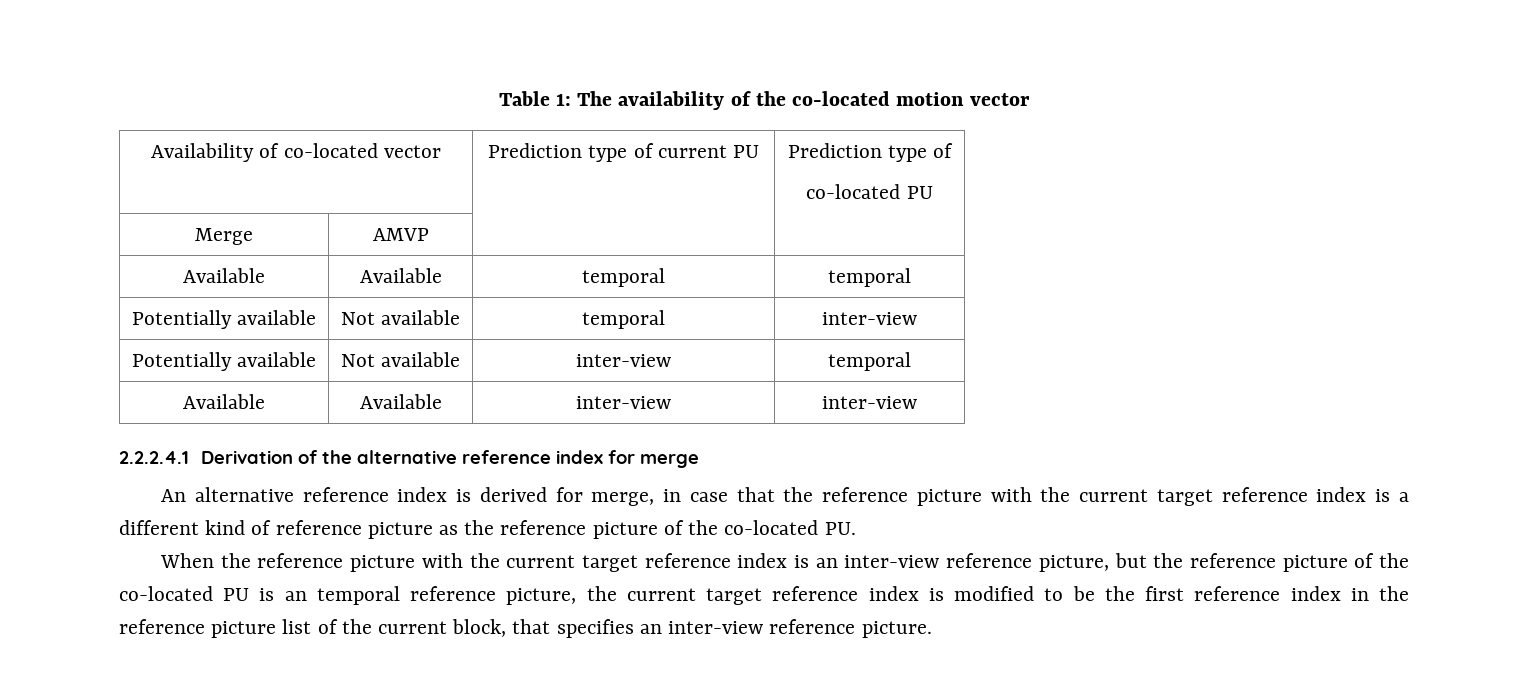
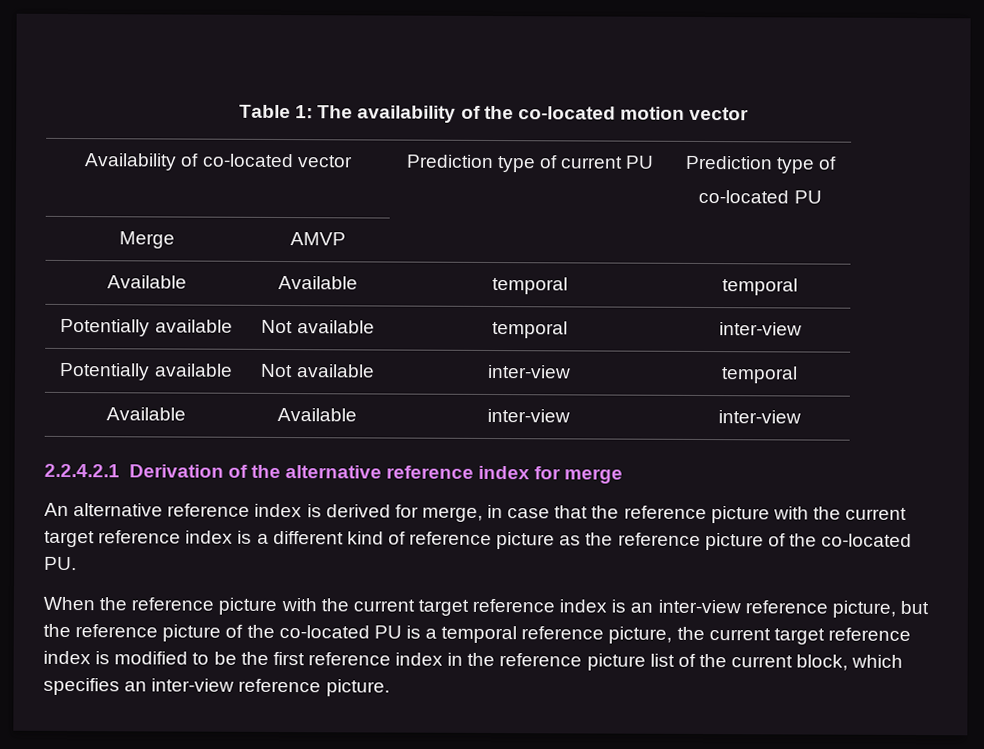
[119,451,189,464] 2.2.2.4.1 -> [44,463,120,478] 2.2.4.2.1
[284,591,307,601] an -> [425,628,438,639] a
[512,619,551,634] that -> [851,654,904,668] which

